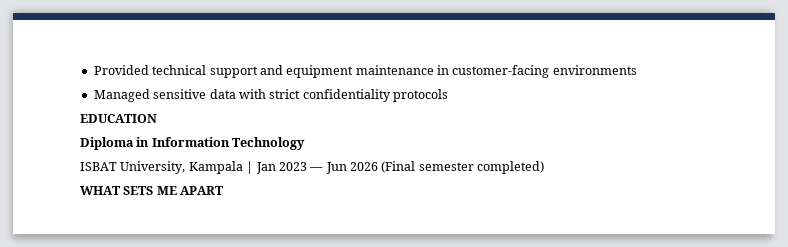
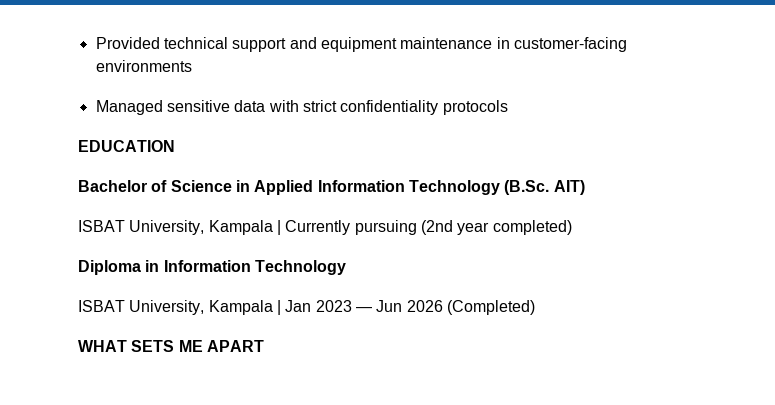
(157, 118) none -> [78,180,585,195] [78,220,572,235] // Bachelor of Science in Applied Information Technology (B.Sc. AIT) // ISBAT University, Kampala | Currently pursuing (2nd year completed)
[381,161,545,174] (Final semester completed) -> [446,300,535,315] (Completed)

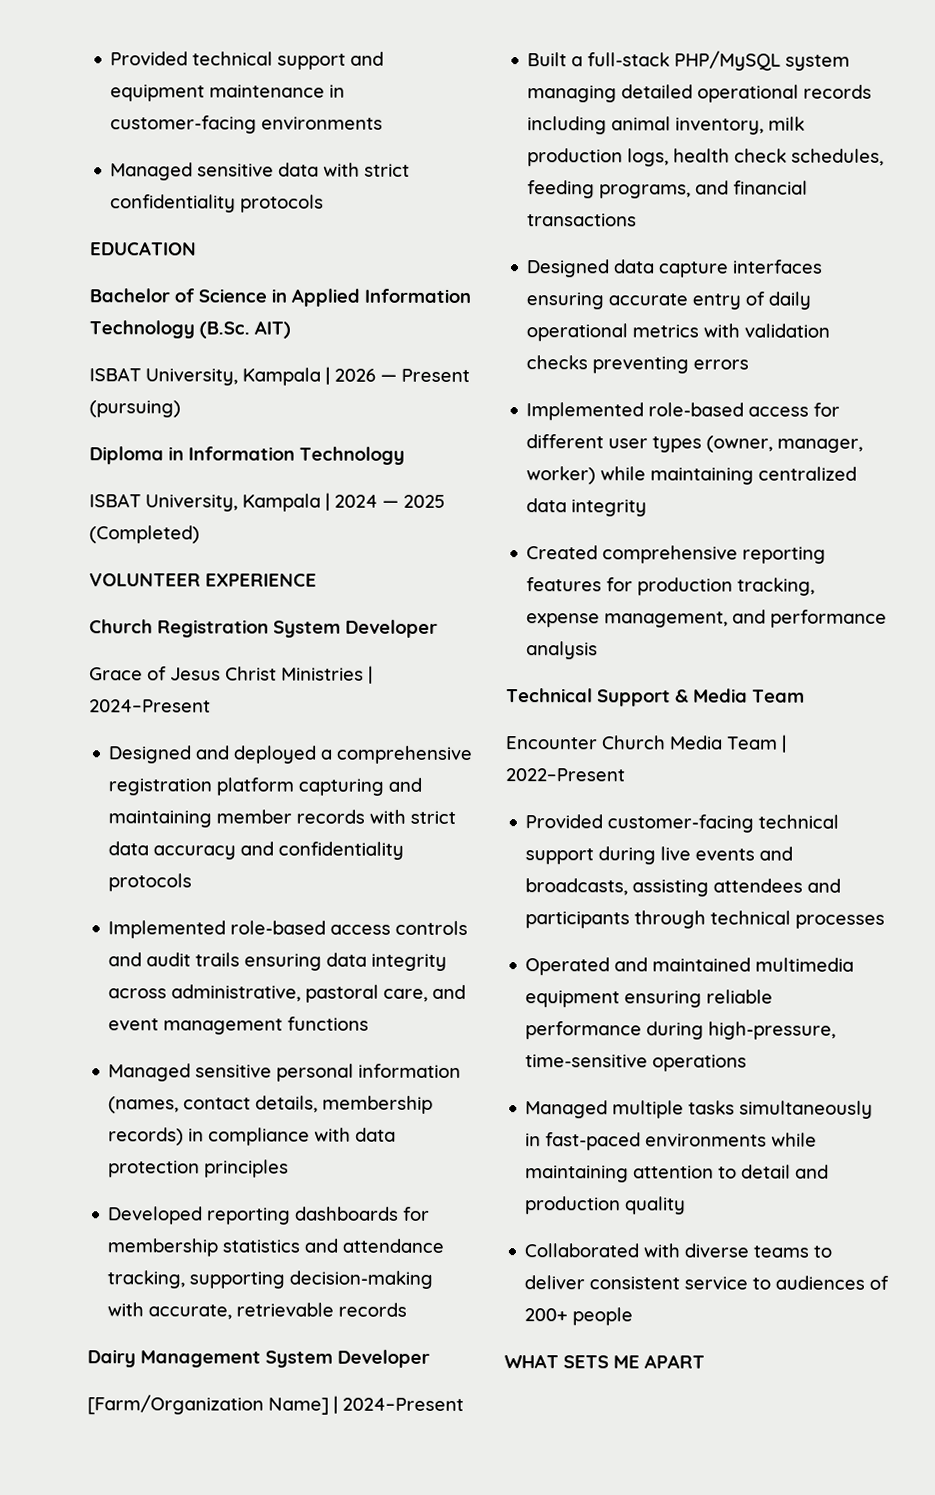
[285,220,572,235] Currently pursuing (2nd year completed) -> [334,368,470,383] [89,400,181,418] 2026 — Present (pursuing)
[285,300,535,315] Jan 2023 — Jun 2026 (Completed) -> [334,494,445,508] [89,525,200,544] [89,573,317,587] [89,619,438,638] [89,665,373,684] [89,699,211,713] [108,745,474,765] [108,777,423,796] [108,809,457,828] [108,841,405,860] [108,873,193,892] [108,920,469,939] [108,952,448,971] [108,984,467,1003] [108,1016,370,1035] [108,1063,462,1082] [108,1095,434,1114] [108,1127,397,1146] [108,1159,290,1178] [108,1206,431,1225] [107,1238,445,1257] [107,1270,434,1289] [107,1302,408,1320] [87,1349,430,1368] [87,1394,464,1415] [527,50,851,71] [527,84,873,103] [527,116,806,135] [527,148,885,167] [527,180,809,199] [527,213,638,227] [526,259,824,278] [526,291,812,310] [526,323,831,342] [526,355,750,374] [526,402,841,421] [526,434,864,453] [526,466,858,485] [526,498,648,517] [526,545,827,564] [526,577,816,596] [526,609,888,628] [526,641,599,660] [506,688,805,707] [505,734,787,753] [505,768,625,782] [525,814,840,833] [525,846,794,865] [525,878,842,897] [525,910,886,929] [525,957,855,976] [525,989,774,1008] [525,1021,837,1040] [525,1054,748,1072] [525,1100,874,1119] [525,1132,818,1151] [525,1164,830,1183] [525,1196,687,1215] [524,1243,833,1258] [524,1275,890,1290] [524,1307,634,1326] 2024 — 2025 (Completed) // VOLUNTEER EXPERIENCE // Church Registration System Developer // Grace of Jesus Christ Ministries | 2024–Present // Designed and deployed a comprehensive registration platform capturing and maintaining member records with strict data accuracy and confidentiality protocols // Implemented role-based access controls and audit trails ensuring data integrity across administrative, pastoral care, and event management functions // Managed sensitive personal information (names, contact details, membership records) in compliance with data protection principles // Developed reporting dashboards for membership statistics and attendance tracking, supporting decision-making with accurate, retrievable records // Dairy Management System Developer // [Farm/Organization Name] | 2024–Present // Built a full-stack PHP/MySQL system managing detailed operational records including animal inventory, milk production logs, health check schedules, feeding programs, and financial transactions // Designed data capture interfaces ensuring accurate entry of daily operational metrics with validation checks preventing errors // Implemented role-based access for different user types (owner, manager, worker) while maintaining centralized data integrity // Created comprehensive reporting features for production tracking, expense management, and performance analysis // Technical Support & Media Team // Encounter Church Media Team | 2022–Present // Provided customer-facing technical support during live events and broadcasts, assisting attendees and participants through technical processes // Operated and maintained multimedia equipment ensuring reliable performance during high-pressure, time-sensitive operations // Managed multiple tasks simultaneously in fast-paced environments while maintaining attention to detail and production quality // Collaborated with diverse teams to deliver consistent service to audiences of 200+ people

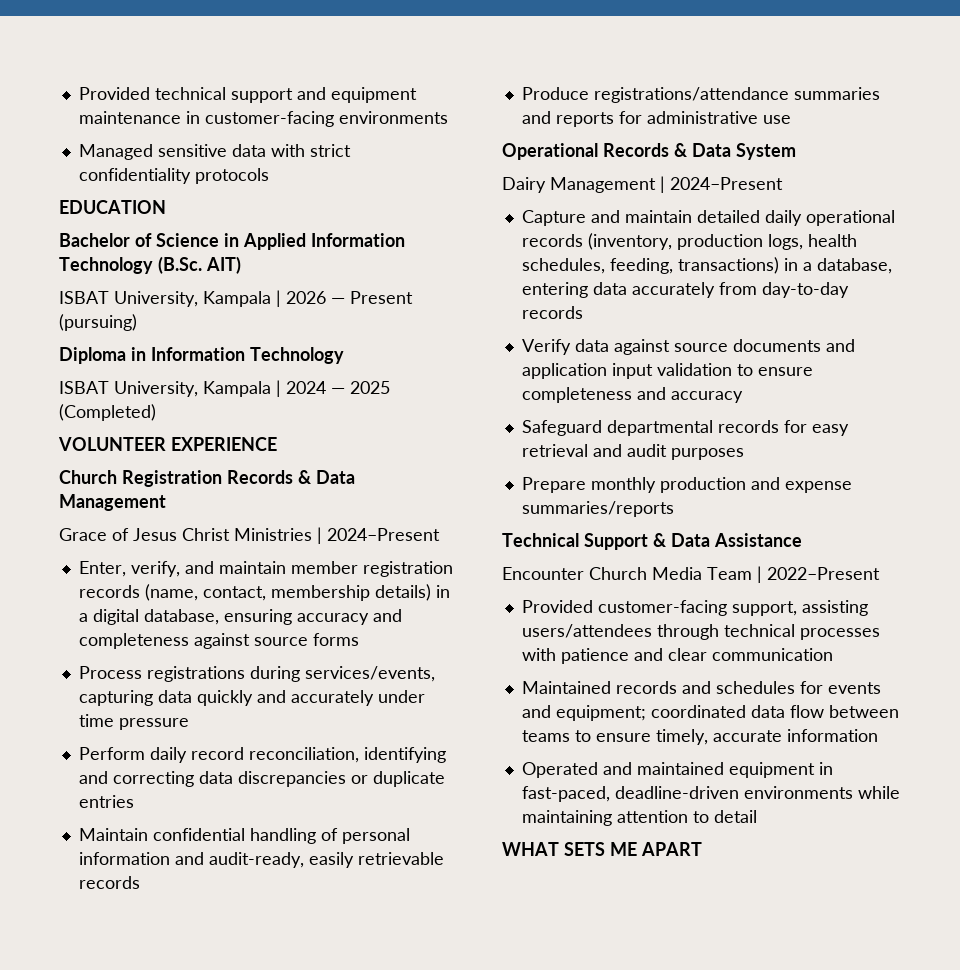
[273,619,438,638] System Developer -> [227,470,355,484] [59,494,166,511] Records & Data Management
[108,745,474,765] [108,777,423,796] [108,809,457,828] [108,841,405,860] [108,873,193,892] [108,920,469,939] [108,952,448,971] [108,984,467,1003] [108,1016,370,1035] [108,1063,462,1082] [108,1095,434,1114] [108,1127,397,1146] [108,1159,290,1178] [108,1206,431,1225] [107,1238,445,1257] [107,1270,434,1289] [107,1302,408,1320] [87,1349,430,1368] [87,1394,464,1415] [527,50,851,71] [527,84,873,103] [527,116,806,135] [527,148,885,167] [527,180,809,199] [527,213,638,227] [526,259,824,278] [526,291,812,310] [526,323,831,342] [526,355,750,374] [526,402,841,421] [526,434,864,453] [526,466,858,485] [526,498,648,517] [526,545,827,564] [526,577,816,596] [526,609,888,628] [526,641,599,660] Designed and deployed a comprehensive registration platform capturing and maintaining member records with strict data accuracy and confidentiality protocols // Implemented role-based access controls and audit trails ensuring data integrity across administrative, pastoral care, and event management functions // Managed sensitive personal information (names, contact details, membership records) in compliance with data protection principles // Developed reporting dashboards for membership statistics and attendance tracking, supporting decision-making with accurate, retrievable records // Dairy Management System Developer // [Farm/Organization Name] | 2024–Present // Built a full-stack PHP/MySQL system managing detailed operational records including animal inventory, milk production logs, health check schedules, feeding programs, and financial transactions // Designed data capture interfaces ensuring accurate entry of daily operational metrics with validation checks preventing errors // Implemented role-based access for different user types (owner, manager, worker) while maintaining centralized data integrity // Created comprehensive reporting features for production tracking, expense management, and performance analysis -> [78,561,453,577] [78,584,450,601] [78,609,402,625] [78,633,359,649] [78,666,435,682] [78,690,425,706] [78,714,189,730] [78,747,446,763] [78,771,445,787] [78,795,134,808] [78,828,410,844] [78,852,444,868] [78,876,140,889] [521,87,880,103] [521,111,791,127] [502,143,796,160] [502,176,783,193] [521,210,895,226] [521,233,857,250] [521,257,892,274] [521,282,849,298] [521,306,583,319] [521,339,855,355] [521,363,813,379] [521,387,743,403] [521,420,849,436] [521,444,744,460] [521,477,852,493] [521,501,674,517] Enter, verify, and maintain member registration records (name, contact, membership details) in a digital database, ensuring accuracy and completeness against source forms // Process registrations during services/events, capturing data quickly and accurately under time pressure // Perform daily record reconciliation, identifying and correcting data discrepancies or duplicate entries // Maintain confidential handling of personal information and audit-ready, easily retrievable records // Produce registrations/attendance summaries and reports for administrative use // Operational Records & Data System // Dairy Management | 2024–Present // Capture and maintain detailed daily operational records (inventory, production logs, health schedules, feeding, transactions) in a database, entering data accurately from day-to-day records // Verify data against source documents and application input validation to ensure completeness and accuracy // Safeguard departmental records for easy retrieval and audit purposes // Prepare monthly production and expense summaries/reports
[693,688,805,703] Media Team -> [671,533,802,547] Data Assistance
[758,814,840,829] [525,846,794,865] [525,878,842,897] [525,910,886,929] [525,957,855,976] [525,989,774,1008] [525,1021,837,1040] [525,1054,748,1072] [525,1100,874,1119] [525,1132,642,1151] technical support during live events and broadcasts, assisting attendees and participants through technical processes // Operated and maintained multimedia equipment ensuring reliable performance during high-pressure, time-sensitive operations // Managed multiple tasks simultaneously in fast-paced -> [731,600,868,616] [521,624,880,640] [521,648,833,664] [521,681,881,694] [521,705,899,721] [521,729,878,745] [521,762,833,778] [521,786,739,802] support, assisting users/attendees through technical processes with patience and clear communication // Maintained records and schedules for events and equipment; coordinated data flow between teams to ensure timely, accurate information // Operated and maintained equipment in fast-paced, deadline-driven
[795,1164,830,1179] [525,1196,687,1215] [524,1243,833,1258] [524,1275,890,1290] [524,1307,634,1326] and production quality // Collaborated with diverse teams to deliver consistent service to audiences of 200+ people -> (757, 816) none

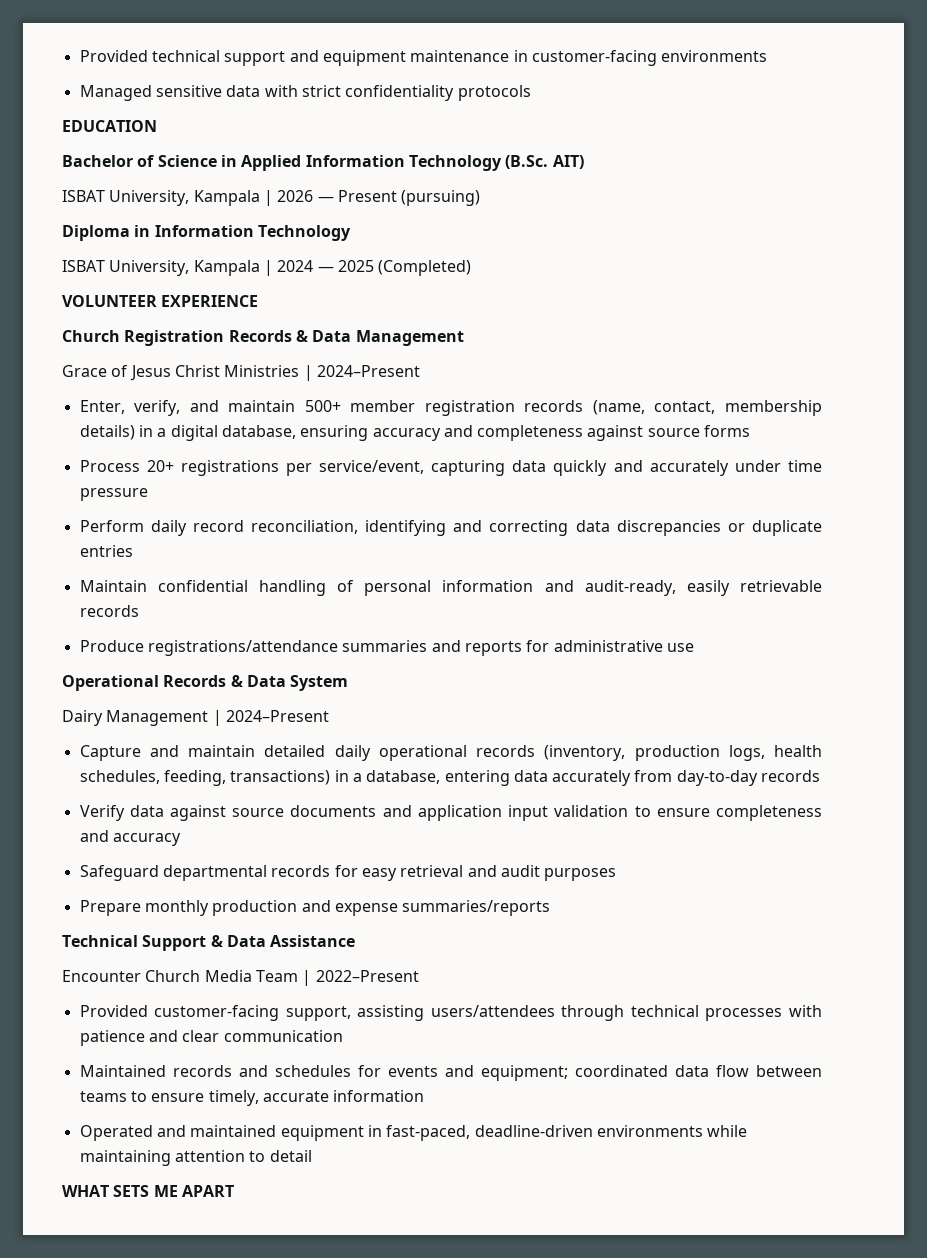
(286, 567) none -> [304,400,341,412] 500+
[146,666,435,682] registrations during services/events, -> [146,460,425,476] 20+ registrations per service/event,

